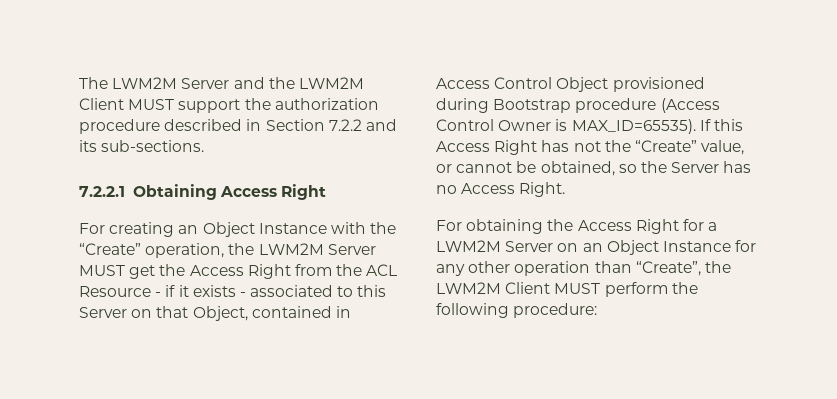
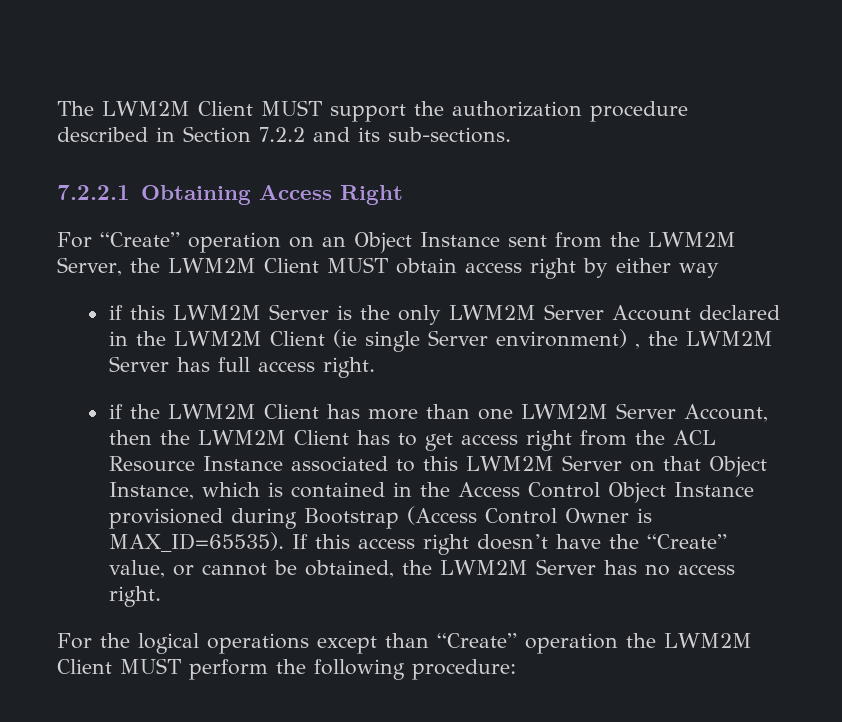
[181,77,364,89] Server and the LWM2M -> (190, 108) none
[109,222,397,237] [79,243,376,258] [79,264,398,279] [79,285,246,297] creating an Object Instance with the “Create” operation, the LWM2M Server MUST get the Access Right from the ACL Resource - if it exists - -> [100,232,736,253] [57,257,719,279] [108,304,781,325] [108,329,774,352] [108,356,375,378] [108,403,769,422] [108,430,716,451] [108,456,283,472] “Create” operation on an Object Instance sent from the LWM2M Server, the LWM2M Client MUST obtain access right by either way // if this LWM2M Server is the only LWM2M Server Account declared in the LWM2M Client (ie single Server environment) , the LWM2M Server has full access right. // if the LWM2M Client has more than one LWM2M Server Account, then the LWM2M Client has to get access right from the ACL Resource Instance
(387, 291) none -> [465,456,554,471] LWM2M
[192,306,248,321] Object, -> [708,456,767,477] [108,482,283,500] Object Instance, which is
(351, 312) none -> [419,482,450,497] the
(609, 84) none -> [673,482,754,497] Instance
[575,98,657,113] procedure -> (399, 518) none
[436,140,601,155] Access Right has not -> [357,534,601,555] access right doesn’t have
[618,161,667,173] so the -> [401,560,528,575] the LWM2M
[461,182,566,197] [436,219,718,234] [436,240,757,255] [436,261,701,276] Access Right. // For obtaining the Access Right for a LWM2M Server on an Object Instance for any other operation than “Create”, -> [677,564,735,575] [108,586,161,607] [57,633,618,654] access right. // For the logical operations except than “Create” operation

